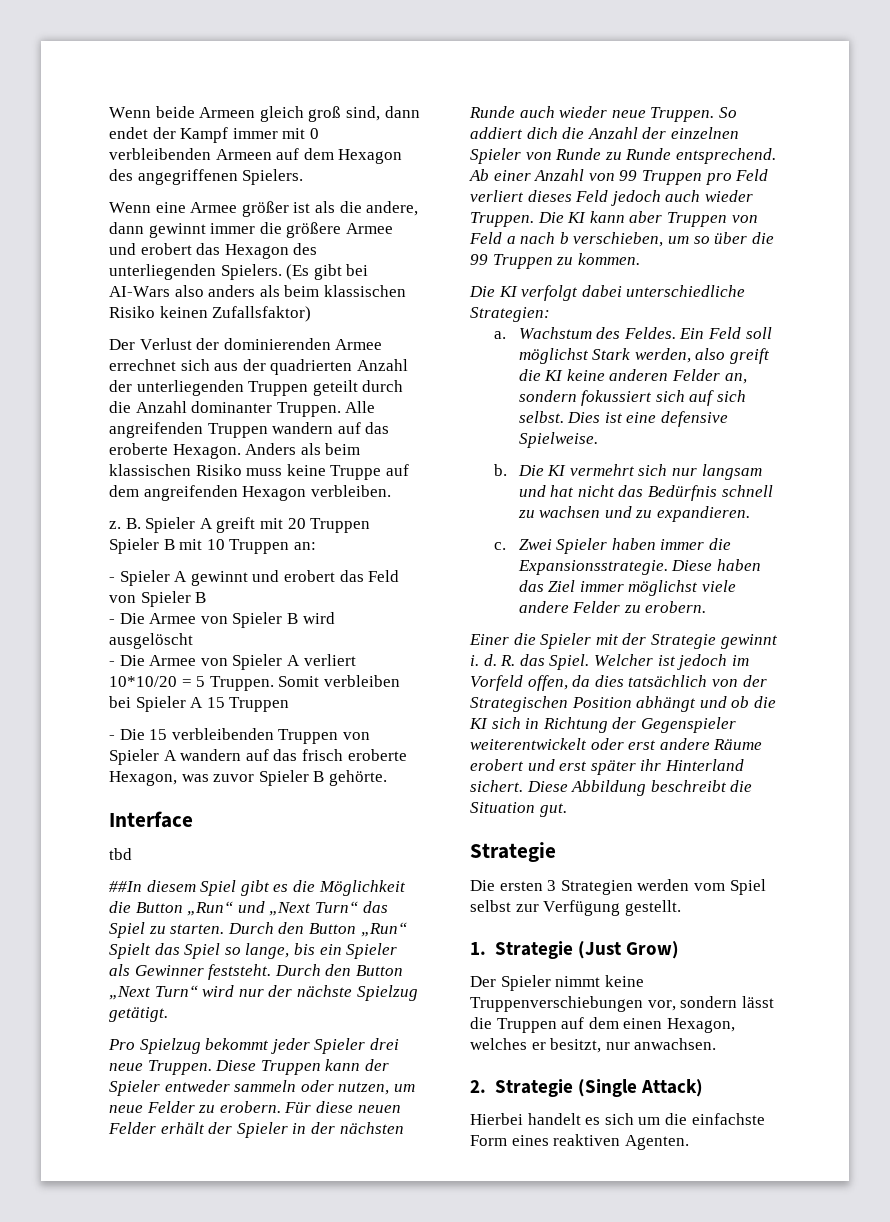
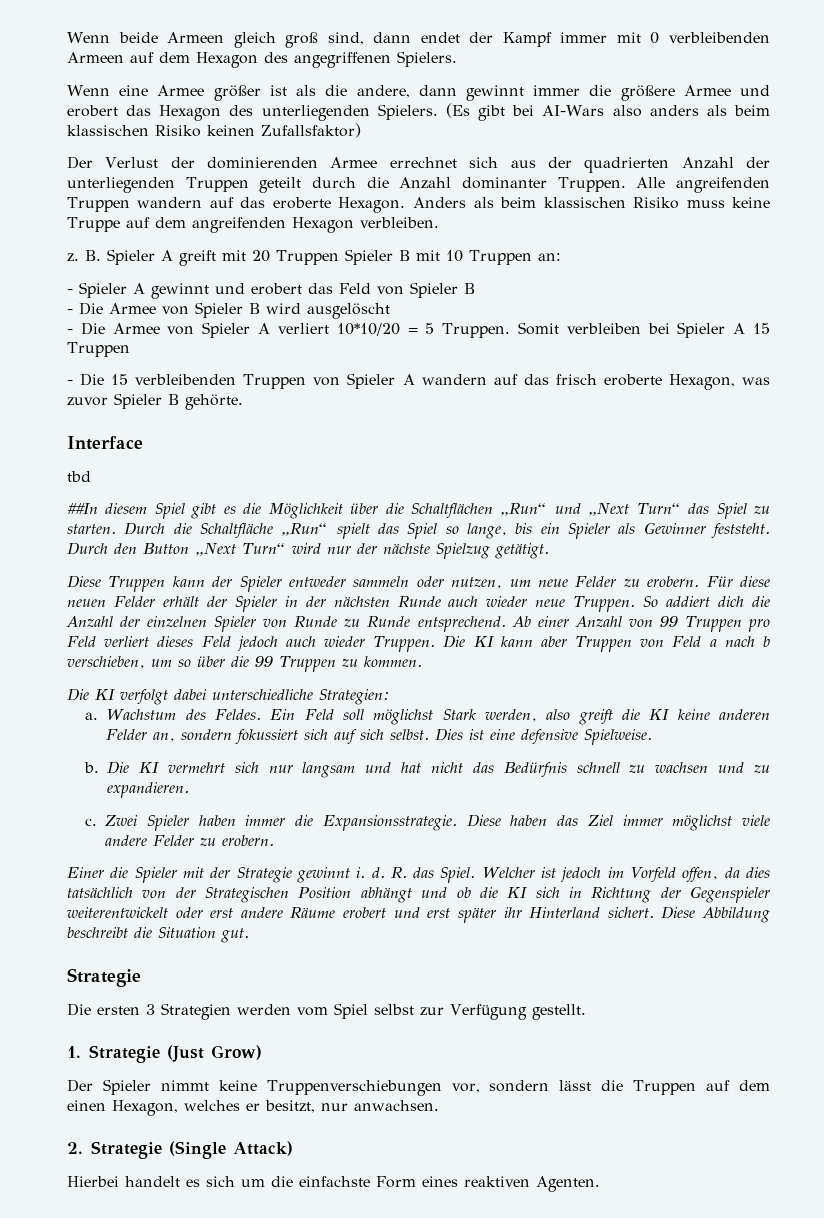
[109,901,183,913] die Button -> [350,503,493,518] über die Schaltflächen
[278,922,407,937] [109,943,151,959] den Button „Run“ Spielt -> [173,523,370,539] die Schaltfläche „Run“ spielt
[108,1038,399,1054] [109,1060,212,1075] Pro Spielzug bekommt jeder Spieler drei neue Truppen. -> (549, 551) none

